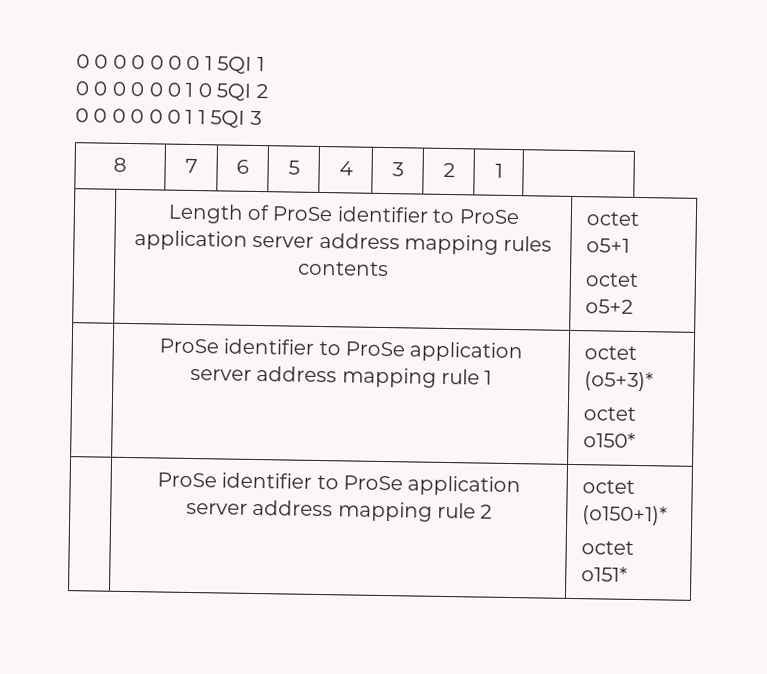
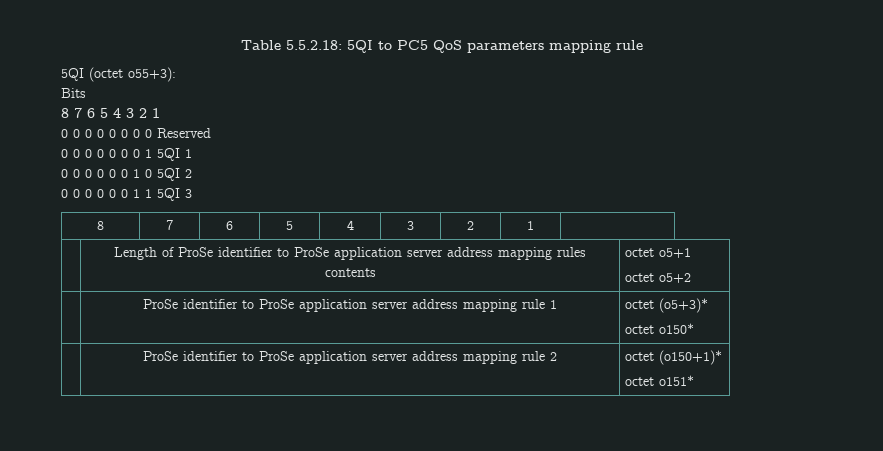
(76, 61) none -> [240,40,643,53] [61,67,176,82] [61,88,86,98] [61,108,160,118] [61,128,211,138] Table 5.5.2.18: 5QI to PC5 QoS parameters mapping rule // 5QI (octet o55+3): // Bits // 8 7 6 5 4 3 2 1 // 0 0 0 0 0 0 0 0 Reserved //

